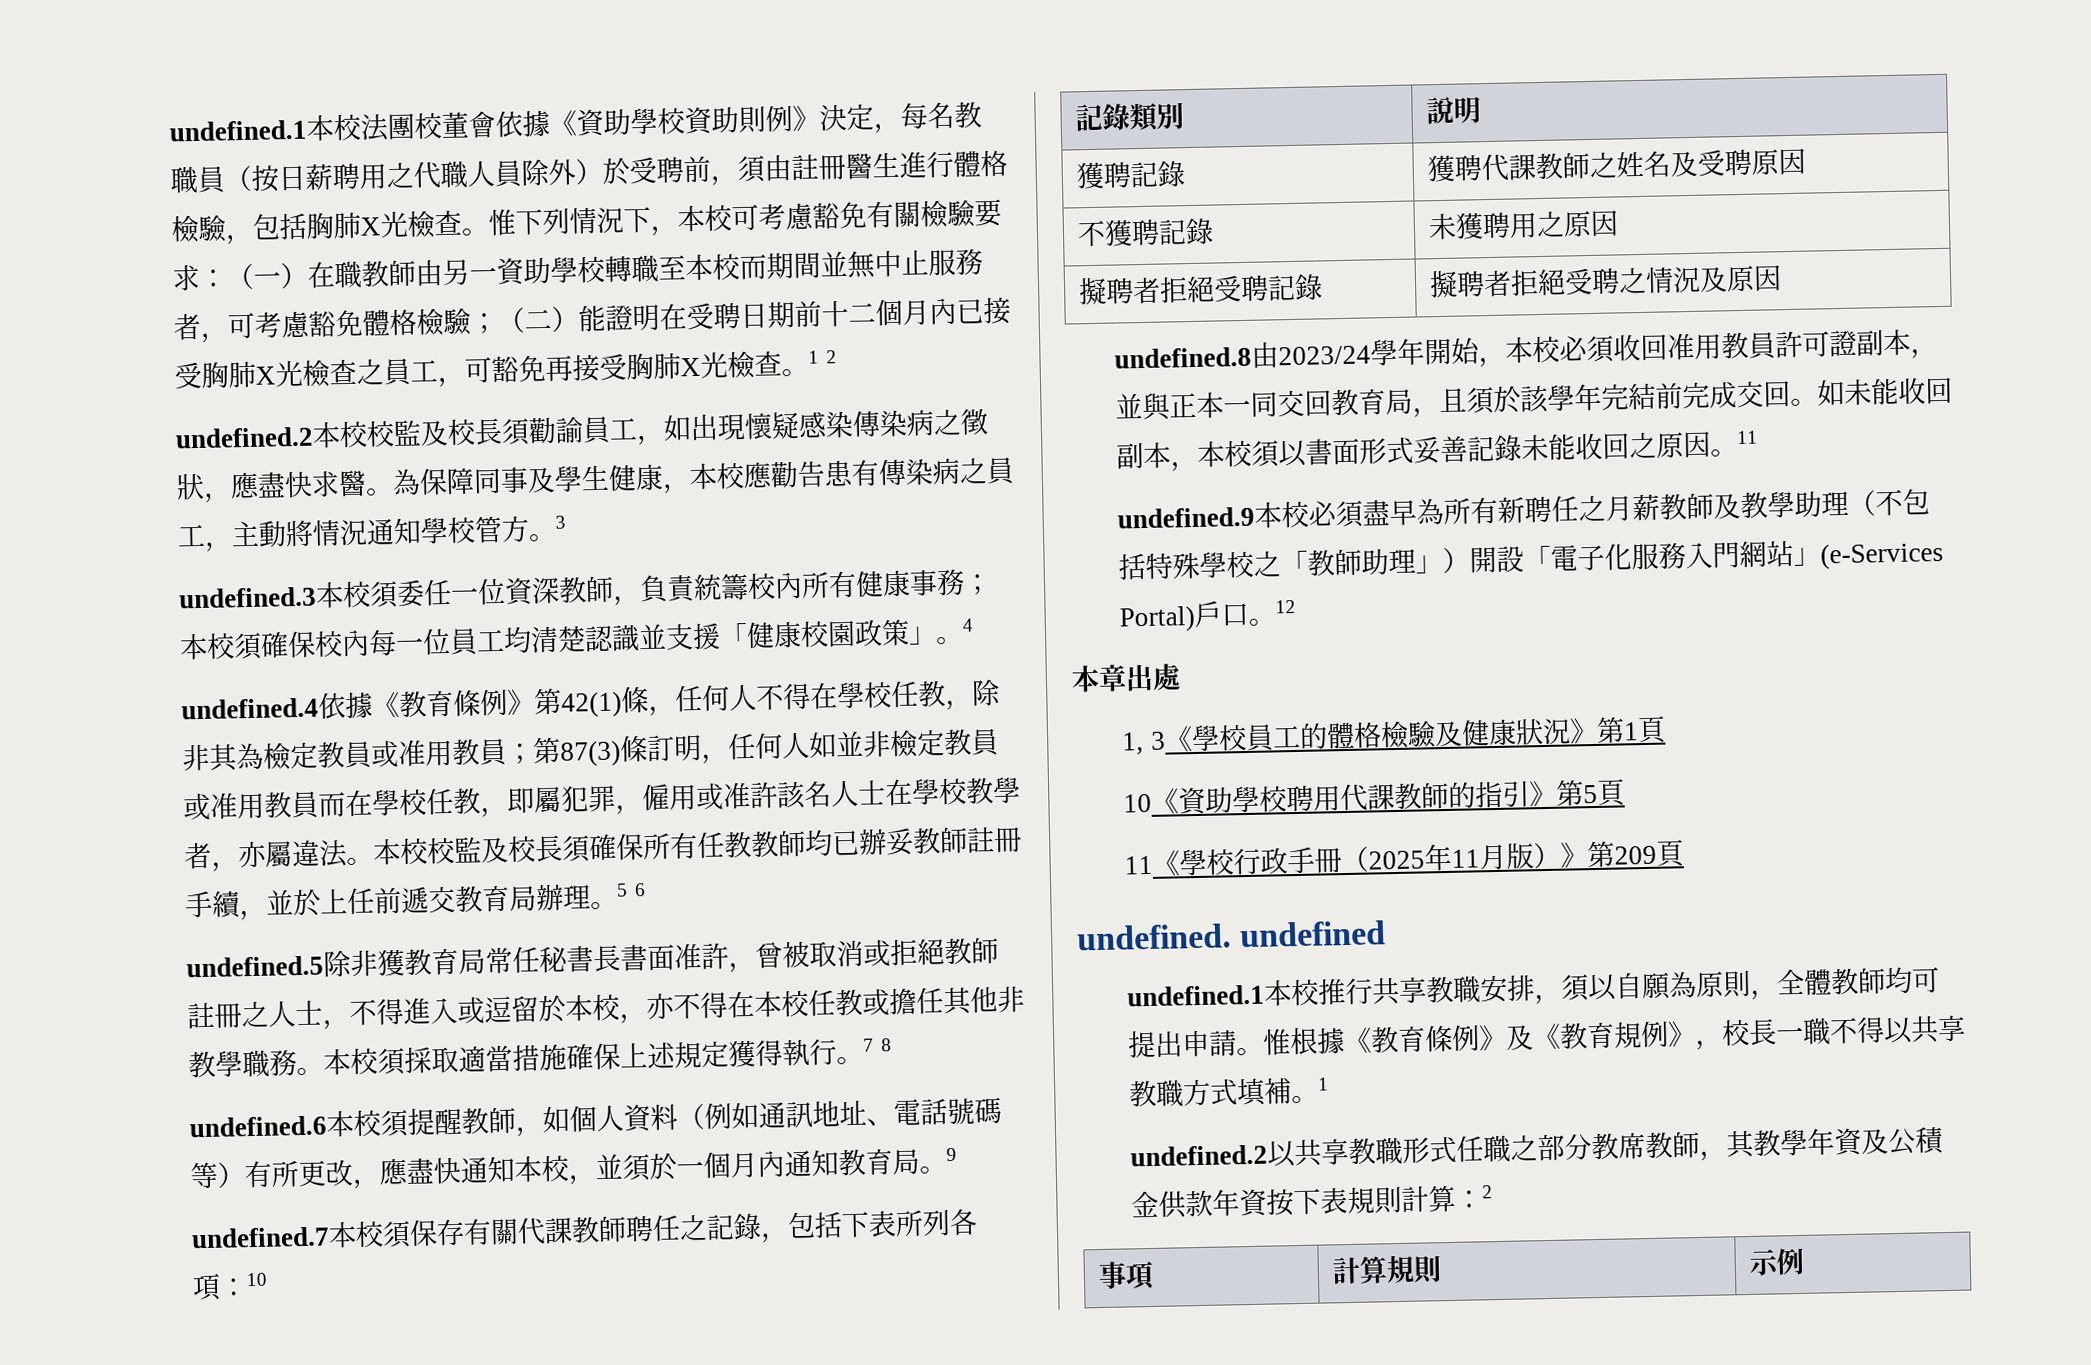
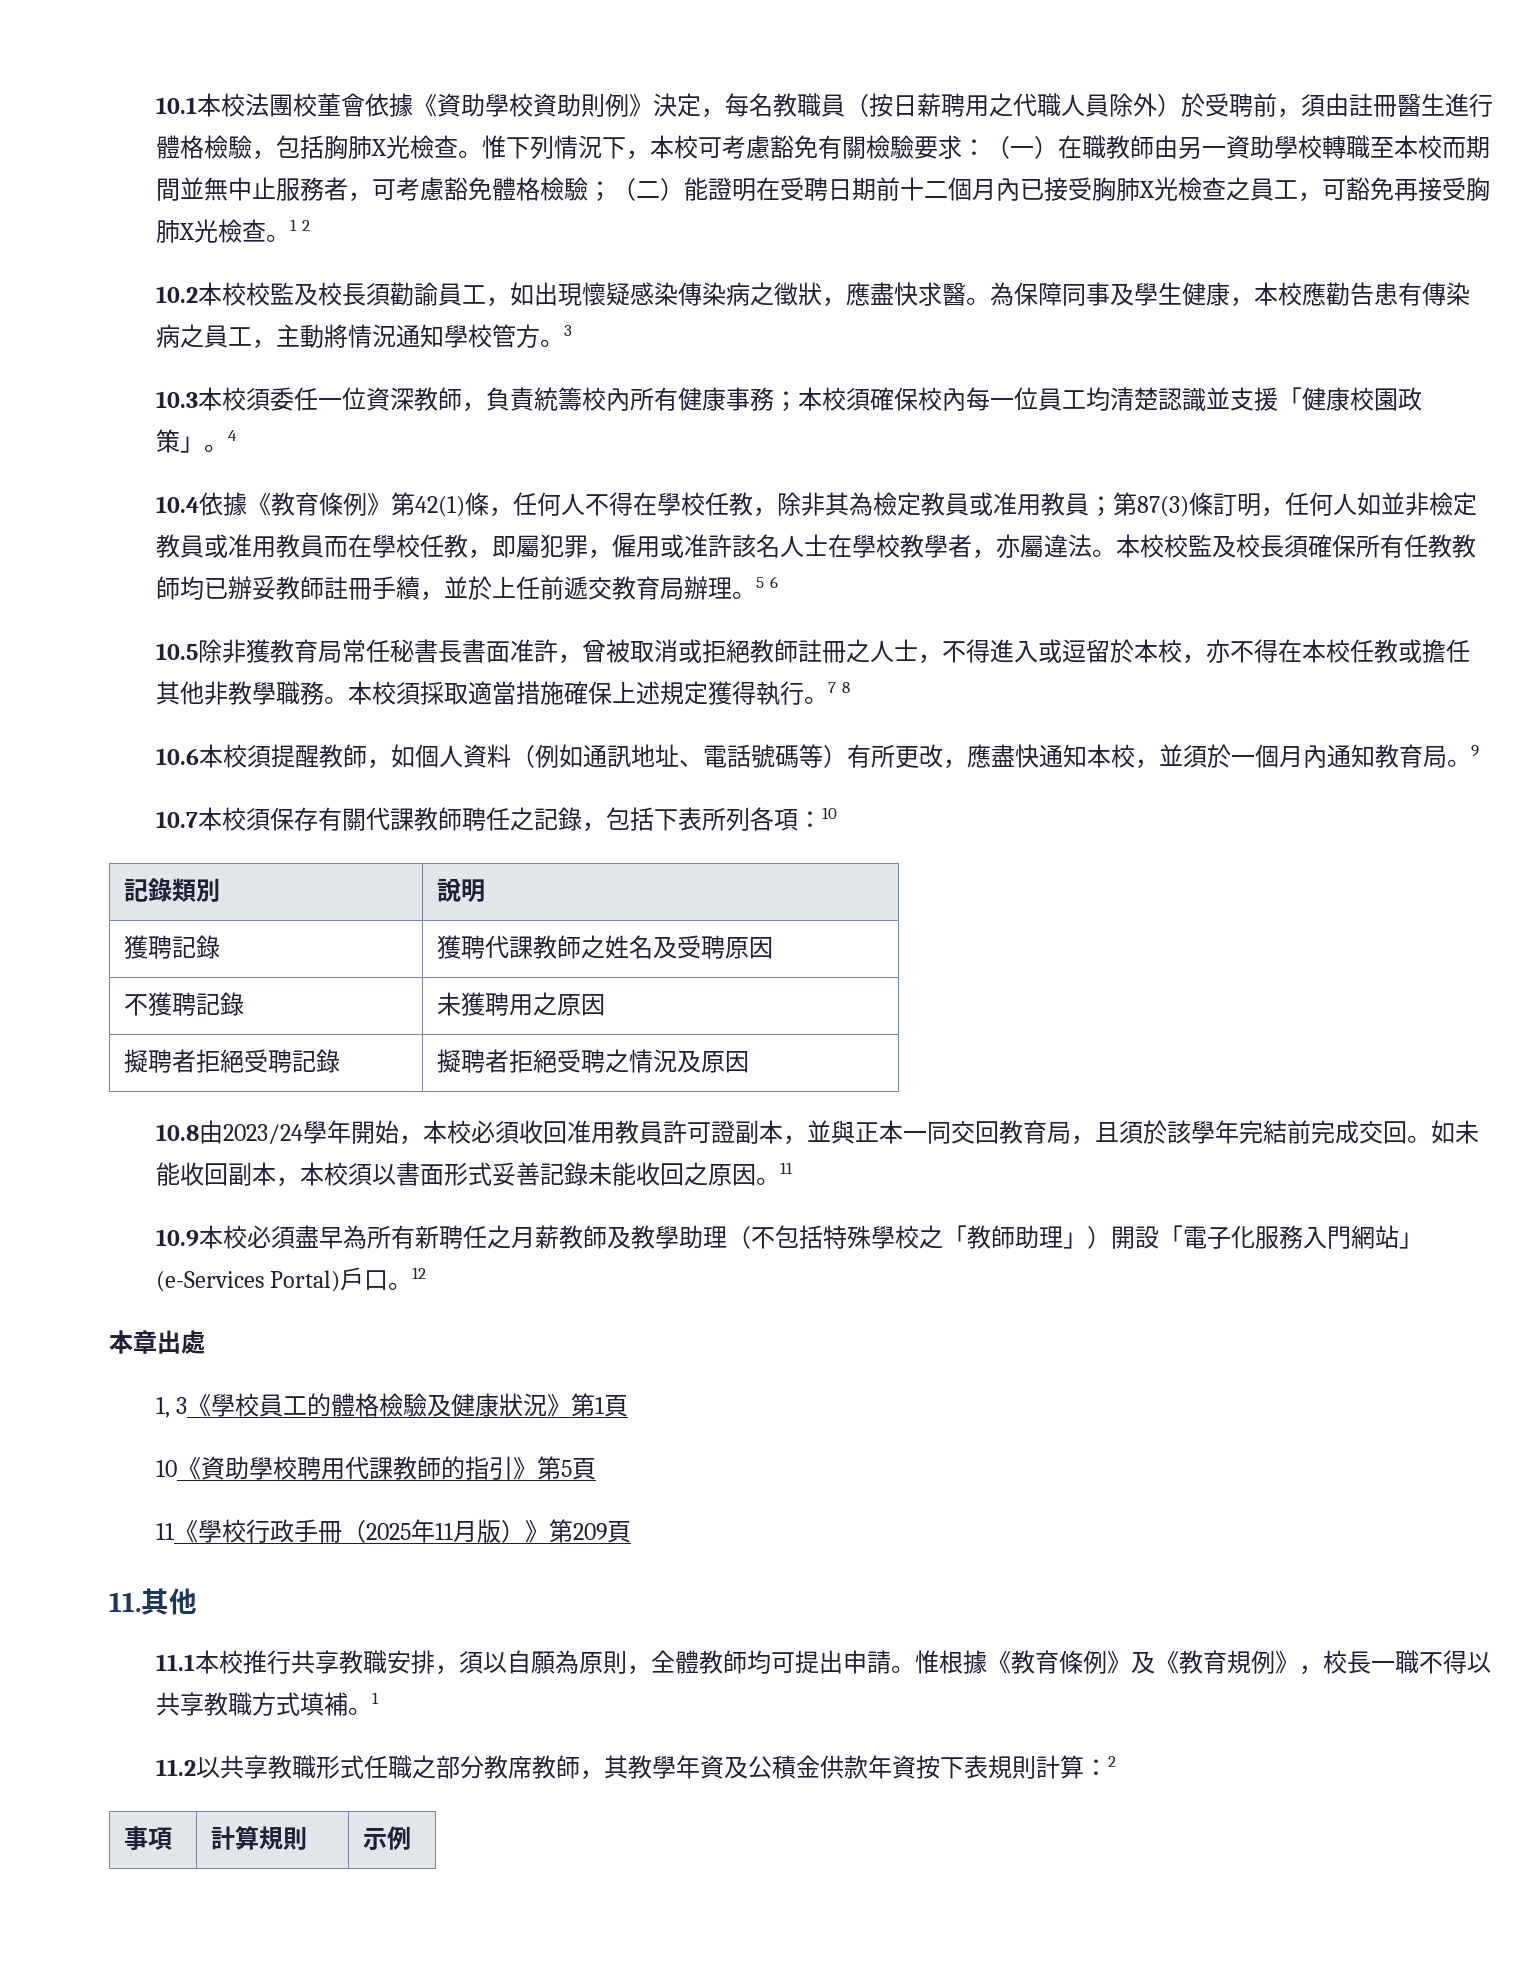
[169,119,308,142] undefined.1 -> [155,97,197,114] 10.1
[175,426,315,449] undefined.2 -> [155,286,198,303] 10.2
[178,586,318,609] undefined.3 -> [155,391,198,408] 10.3
[181,697,320,720] undefined.4 -> [155,496,199,513] 10.4
[186,955,325,978] undefined.5 -> [155,643,198,660] 10.5
[189,1115,328,1138] undefined.6 -> [155,748,199,765] 10.6
[191,1226,331,1249] undefined.7 -> [155,811,198,828] 10.7
[1114,346,1253,369] undefined.8 -> [155,1124,199,1141] 10.8
[1117,506,1256,529] undefined.9 -> [155,1229,199,1247] 10.9
[1076,920,1387,951] [1127,984,1266,1007] undefined. undefined // undefined.1 -> [109,1588,197,1615] [155,1654,195,1671] 11.其他 // 11.1
[1130,1144,1269,1167] undefined.2 -> [155,1759,196,1776] 11.2

